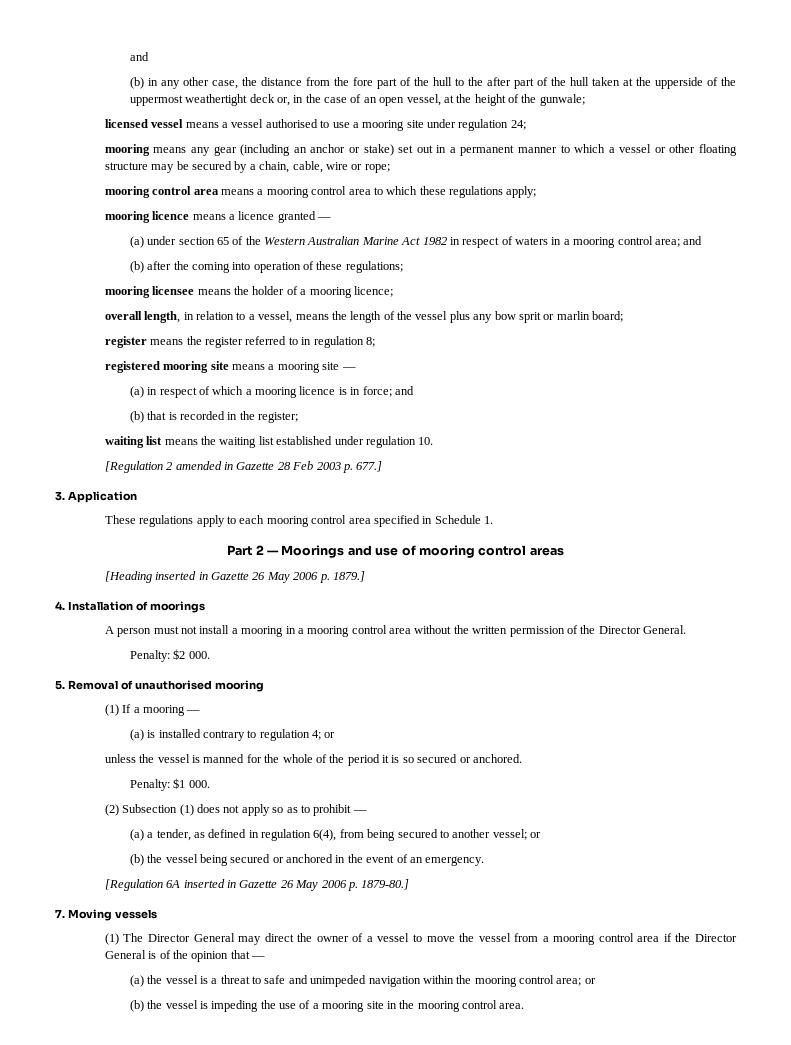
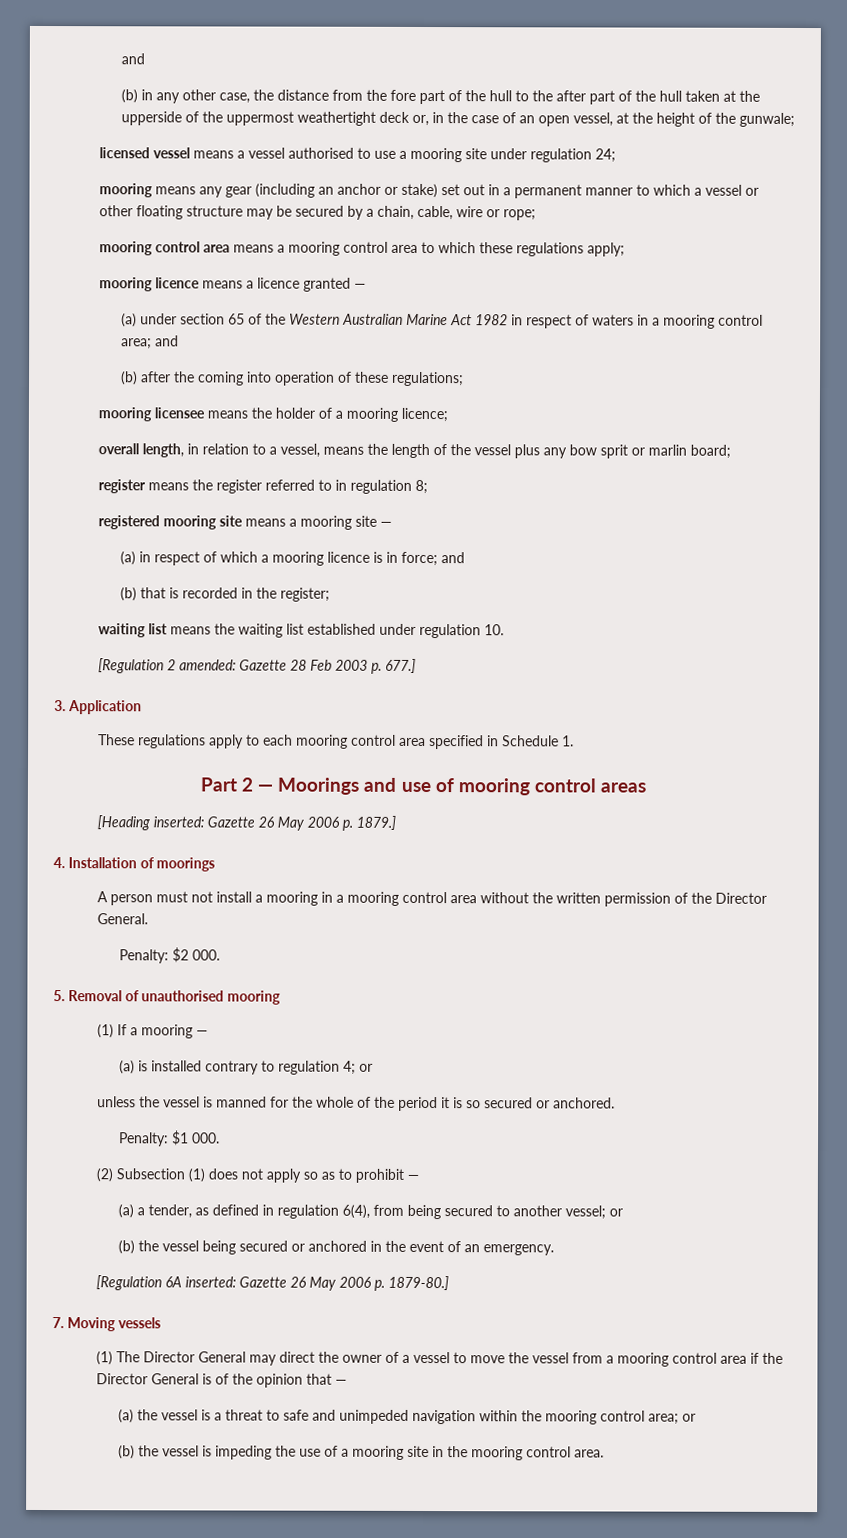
[175,461,234,470] amended in -> [178,659,236,671] amended:
[155,571,208,580] inserted in -> [152,816,204,828] inserted:
[183,879,237,888] inserted in -> [184,1276,236,1288] inserted:

